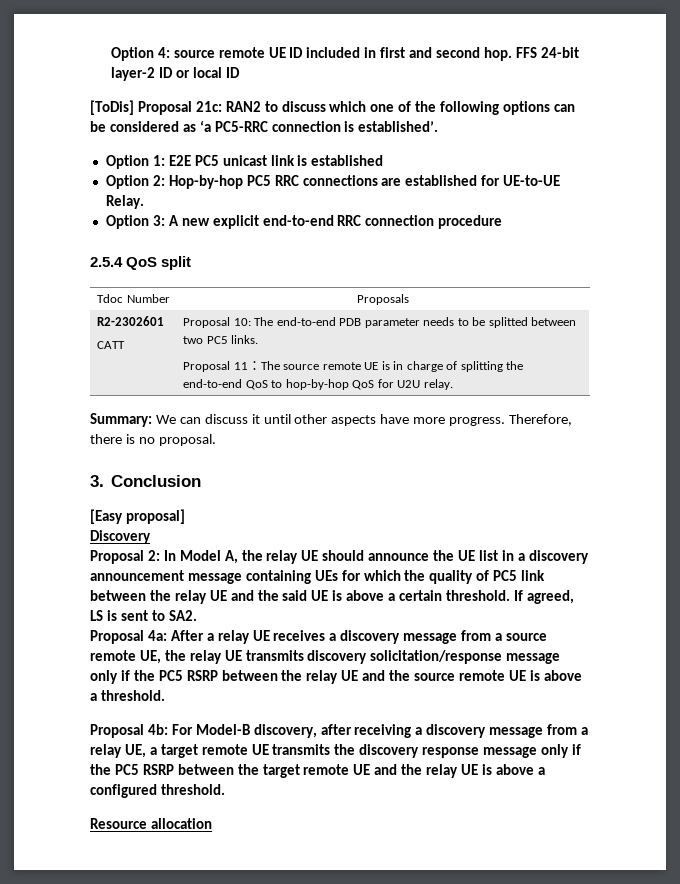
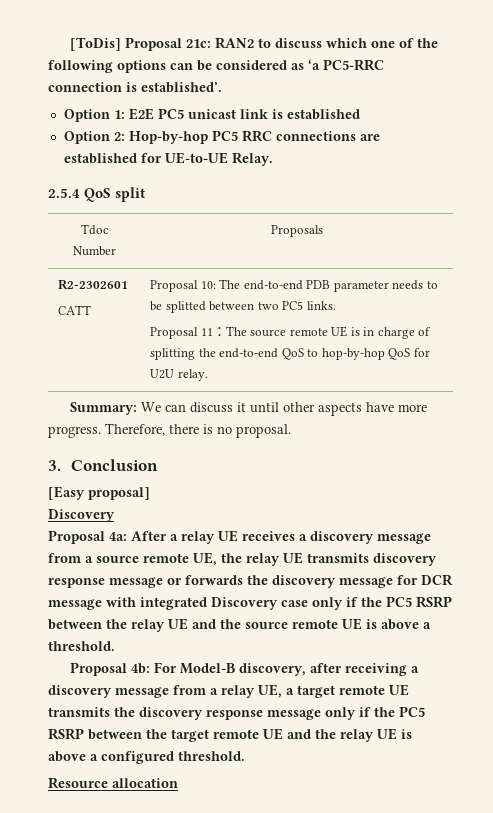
[110,47,579,61] [110,67,240,81] Option 4: source remote UE ID included in first and second hop. FFS 24-bit layer-2 ID or local ID // -> (69, 44) none
[105,215,503,229] // Option 3: A new explicit end-to-end RRC connection procedure -> (273, 159) none
[90,550,589,564] [90,570,546,584] [90,590,574,604] [90,610,197,621] // Proposal 2: In Model A, the relay UE should announce the UE list in a discovery announcement message containing UEs for which the quality of PC5 link between the relay UE and the said UE is above a certain threshold. If agreed, LS is sent to SA2. -> (115, 515) none
[370,650,561,664] solicitation/response message -> [48,574,453,588] [48,597,308,610] response message or forwards the discovery message for DCR message with integrated Discovery case

